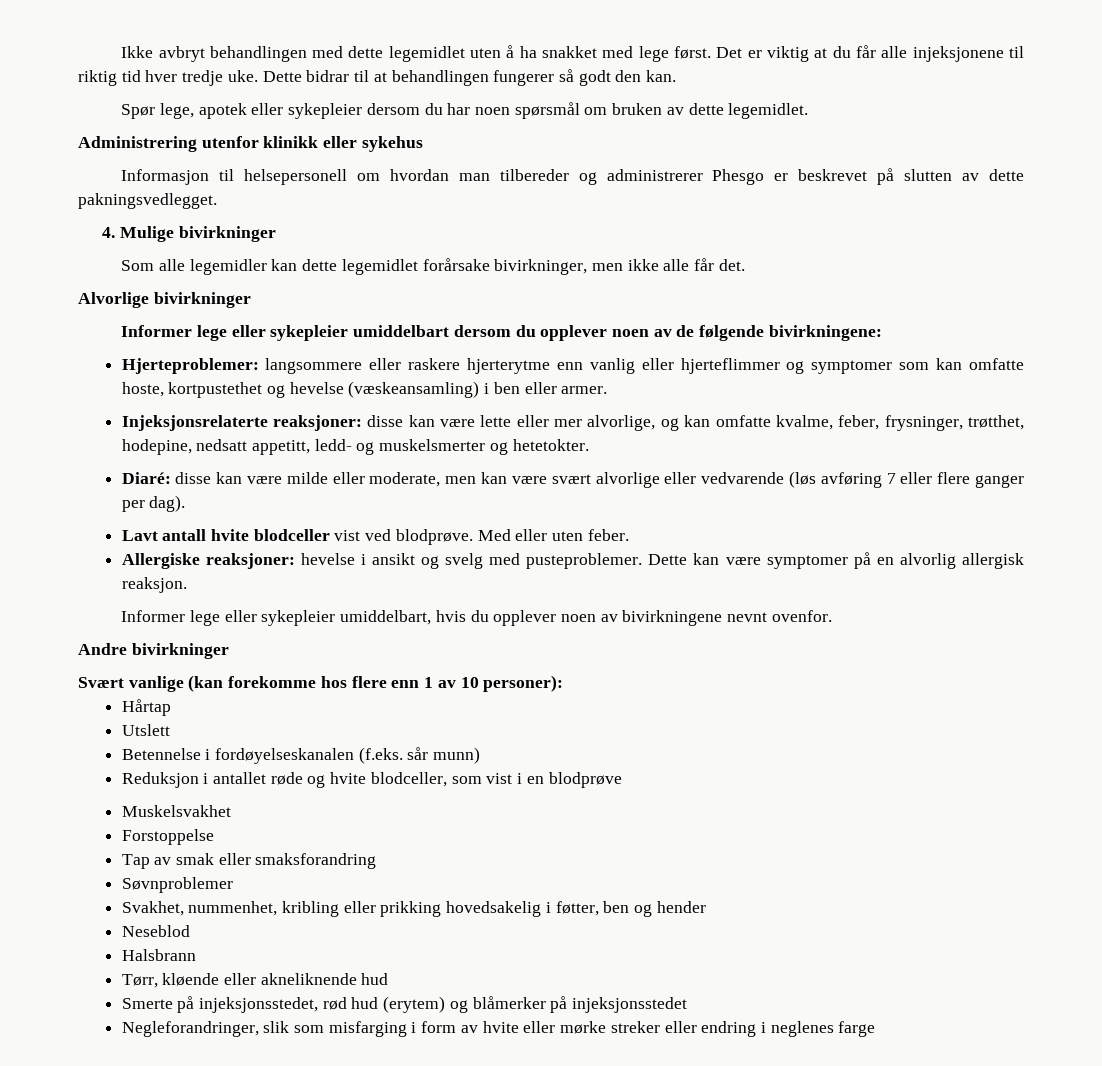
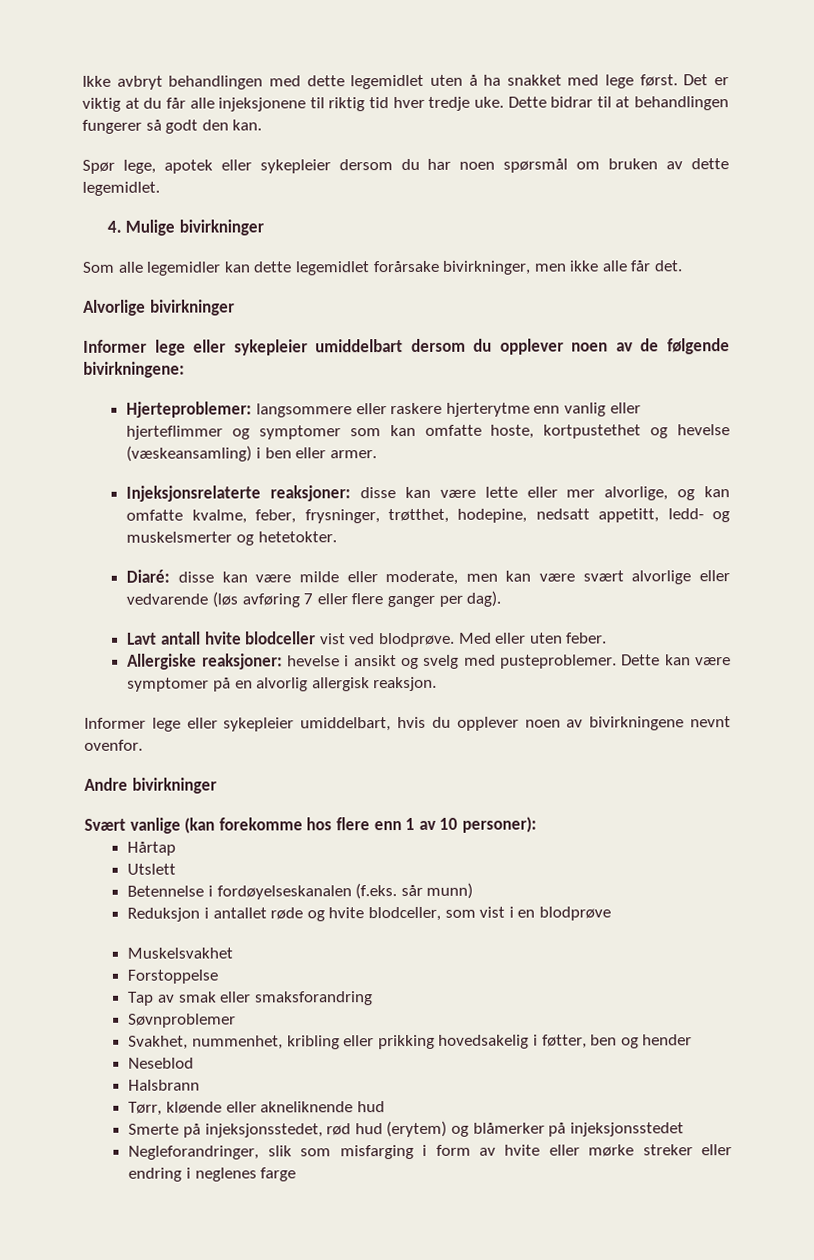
[78,136,423,152] [121,168,1025,185] [78,193,217,209] // Administrering utenfor klinikk eller sykehus // Informasjon til helsepersonell om hvordan man tilbereder og administrerer Phesgo er beskrevet på slutten av dette pakningsvedlegget. -> (160, 188) none

